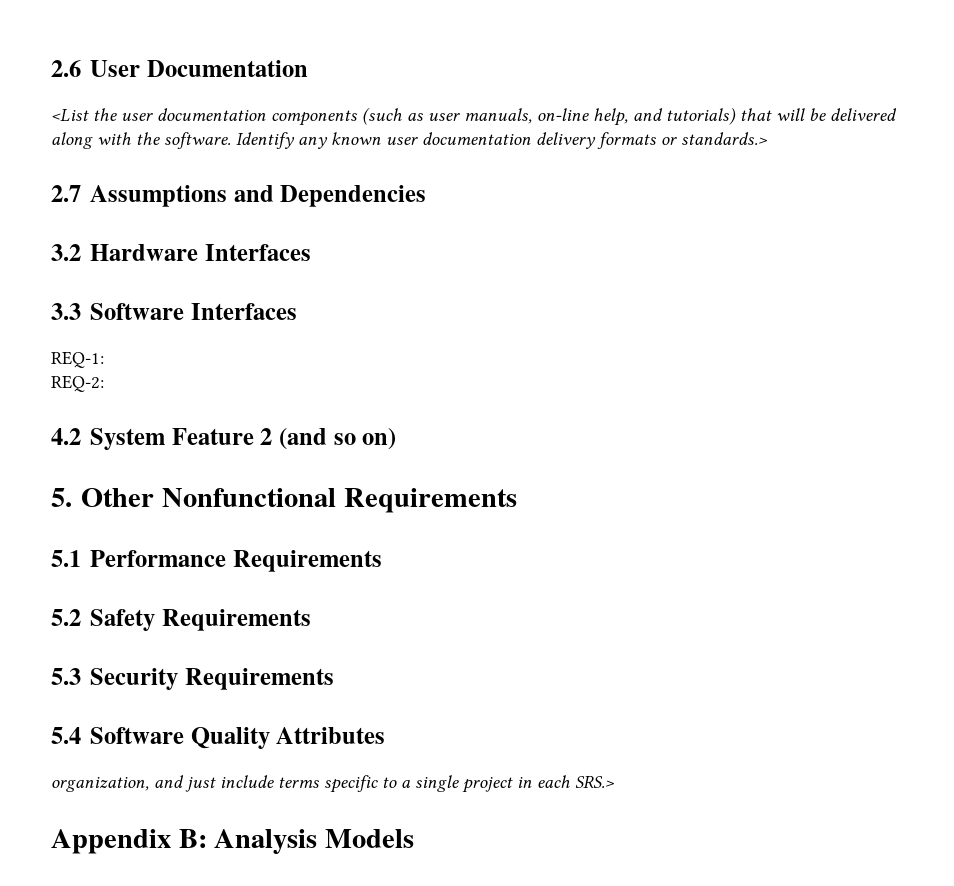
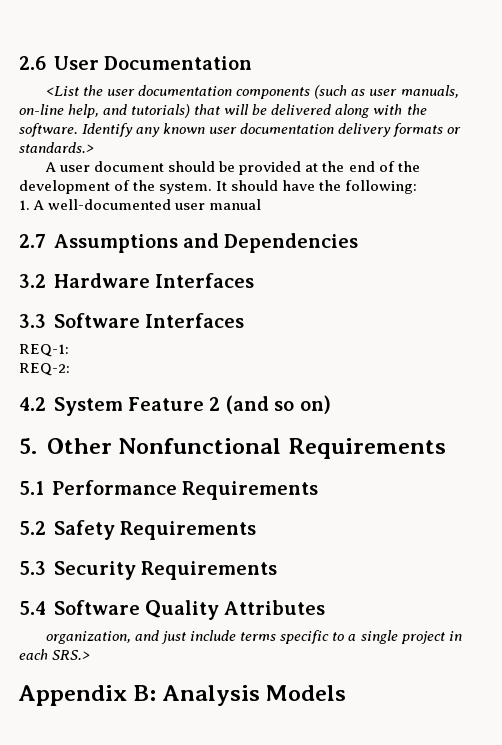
(767, 138) none -> [45,161,420,175] [19,180,418,194] [19,199,262,210] // A user document should be provided at the end of the development of the system. It should have the following: // 1. A well-documented user manual

